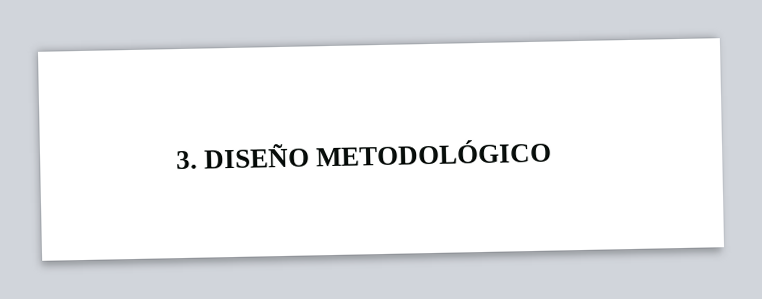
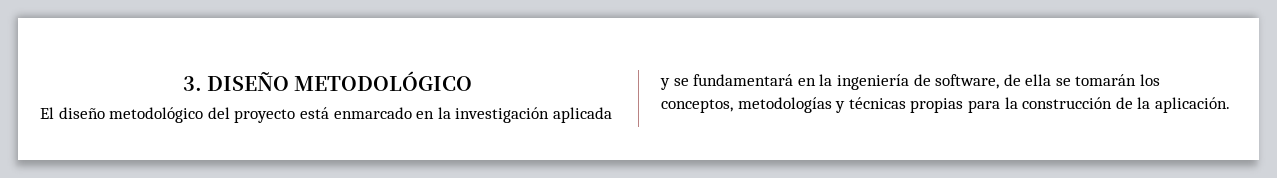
(553, 152) none -> [40,107,612,123] [660,74,1161,90] [661,97,1230,113] // El diseño metodológico del proyecto está enmarcado en la investigación aplicada y se fundamentará en la ingeniería de software, de ella se tomarán los conceptos, metodologías y técnicas propias para la construcción de la aplicación.

